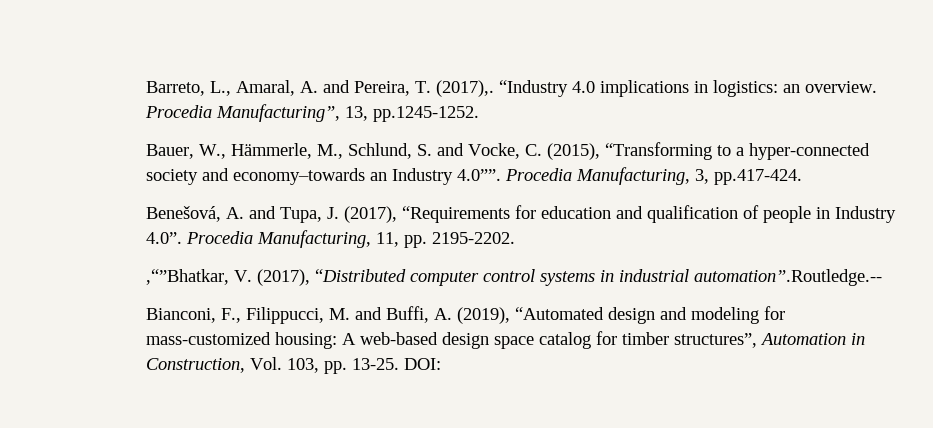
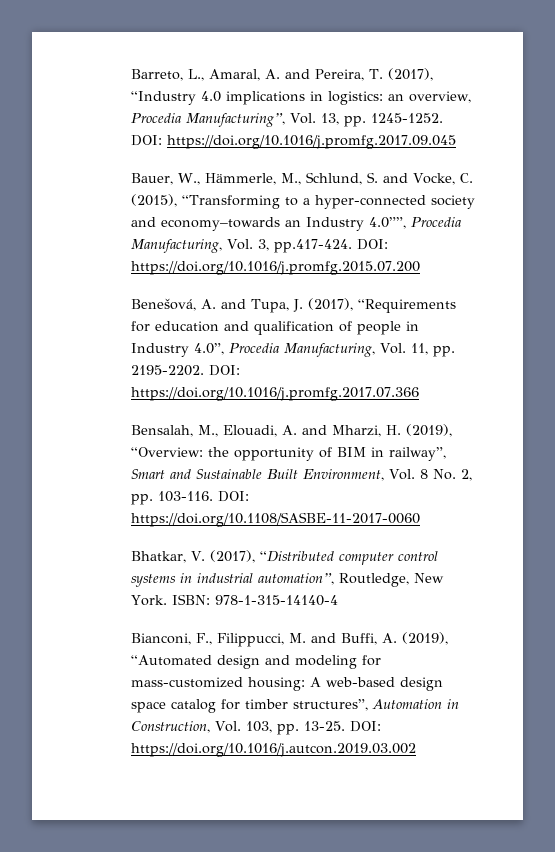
[436,80,495,97] (2017),. -> [388,68,434,81] (2017),
[805,81,878,93] overview. -> [409,91,472,103] overview,
[345,106,480,122] 13, pp.1245-1252. -> [290,113,444,127] [131,135,457,149] Vol. 13, pp. 1245-1252. DOI: https://doi.org/10.1016/j.promfg.2017.09.045
[457,167,691,185] 4.0””. Procedia Manufacturing, -> [369,217,462,229] [131,239,254,253] 4.0””, Procedia Manufacturing, Vol.
(803, 177) none -> [357,239,389,250] [131,261,421,275] DOI: https://doi.org/10.1016/j.promfg.2015.07.200
[146,230,372,248] 4.0”. Procedia Manufacturing, -> [194,343,407,357] 4.0”, Procedia Manufacturing, Vol.
[146,269,230,285] // ,“”Bhatkar, -> [209,365,241,376] [131,387,420,401] [131,424,453,437] [131,447,447,461] [131,469,473,481] [131,491,250,505] [131,512,421,527] [131,551,187,563] DOI: https://doi.org/10.1016/j.promfg.2017.07.366 // Bensalah, M., Elouadi, A. and Mharzi, H. (2019), “Overview: the opportunity of BIM in railway”, Smart and Sustainable Built Environment, Vol. 8 No. 2, pp. 103-116. DOI: https://doi.org/10.1108/SASBE-11-2017-0060 // Bhatkar,
[694,269,883,286] automation”.Routledge.-- -> [258,573,445,587] [131,594,339,606] automation”, Routledge, New York. ISBN: 978-1-315-14140-4
(442, 364) none -> [131,743,417,757] https://doi.org/10.1016/j.autcon.2019.03.002

